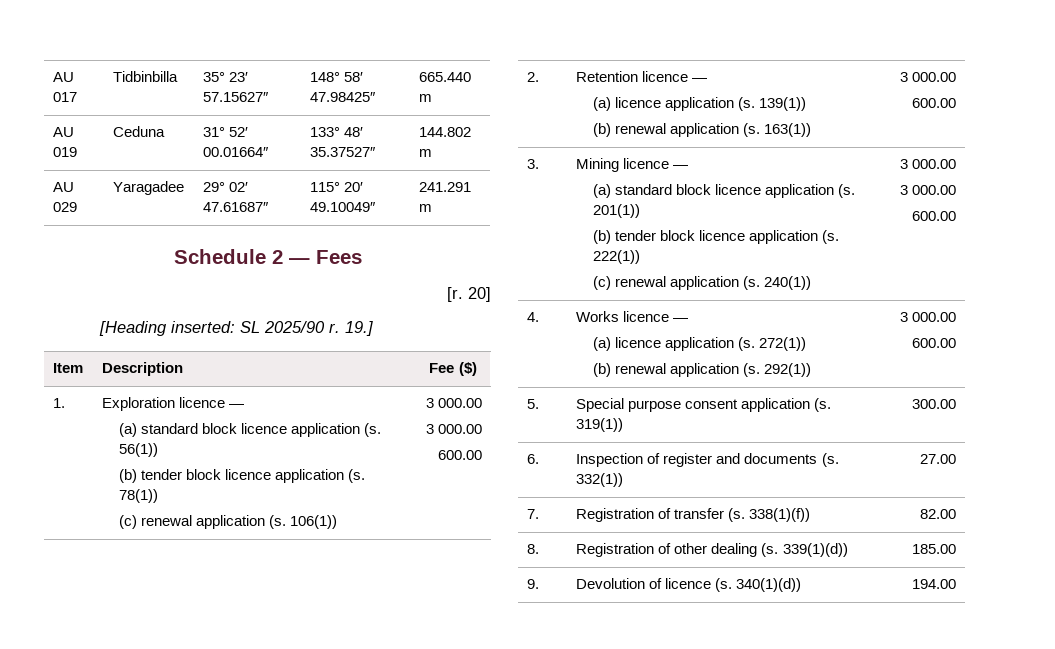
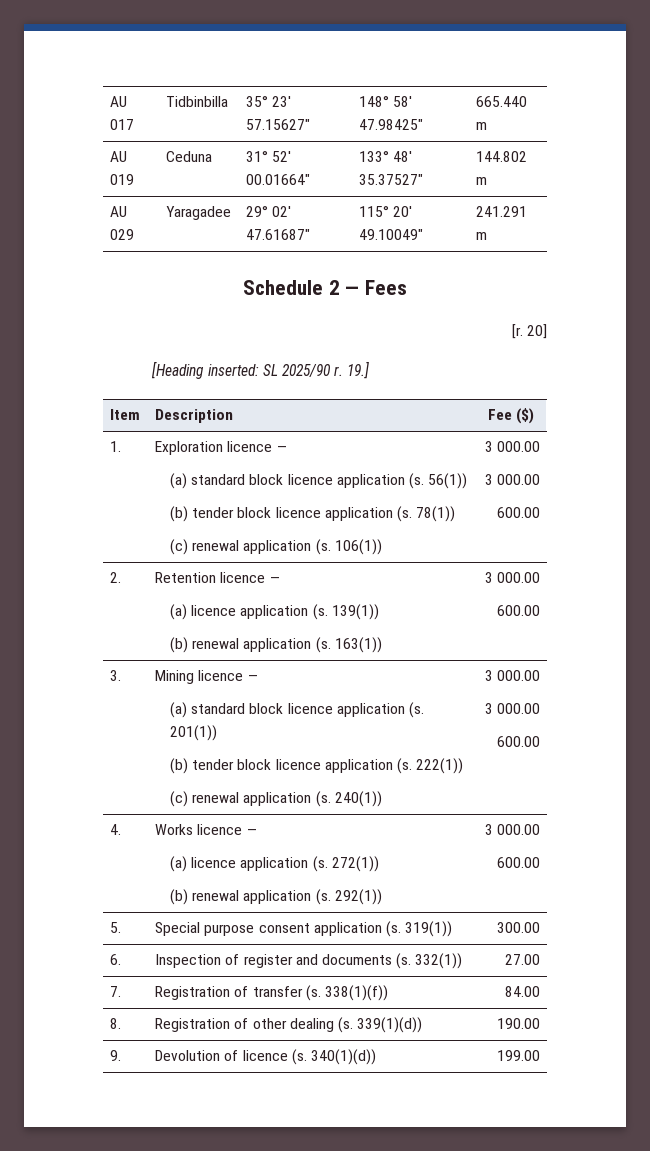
[919,509,956,519] 82.00 -> [504,986,540,997] 84.00
[911,544,956,554] 185.00 -> [496,1018,540,1029] 190.00
[911,579,956,589] 194.00 -> [496,1050,540,1061] 199.00

